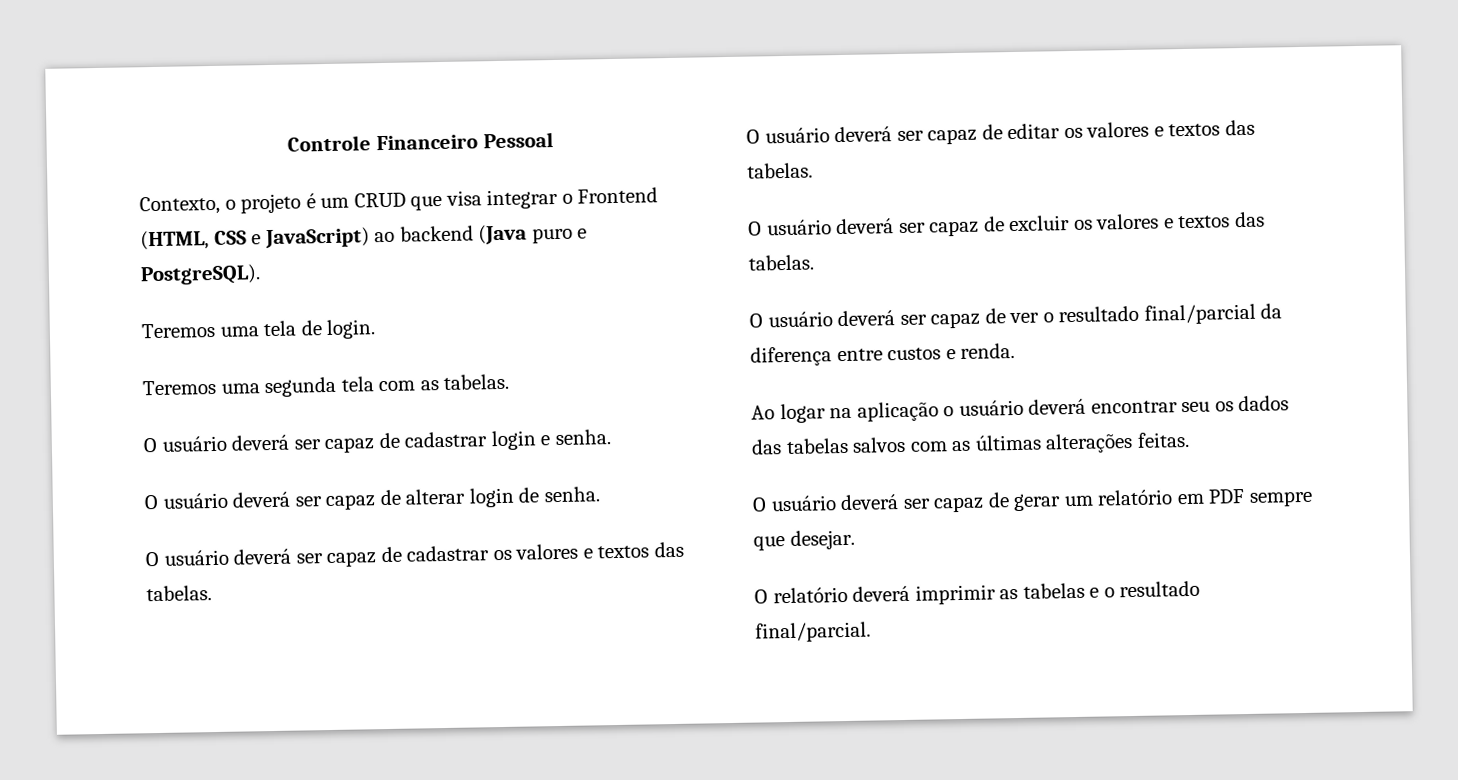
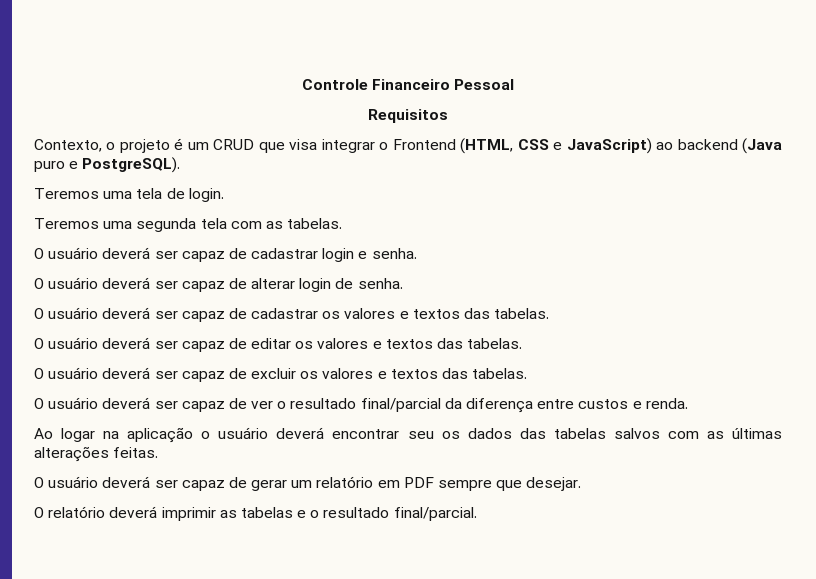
(554, 140) none -> [368,109,448,123] // Requisitos

